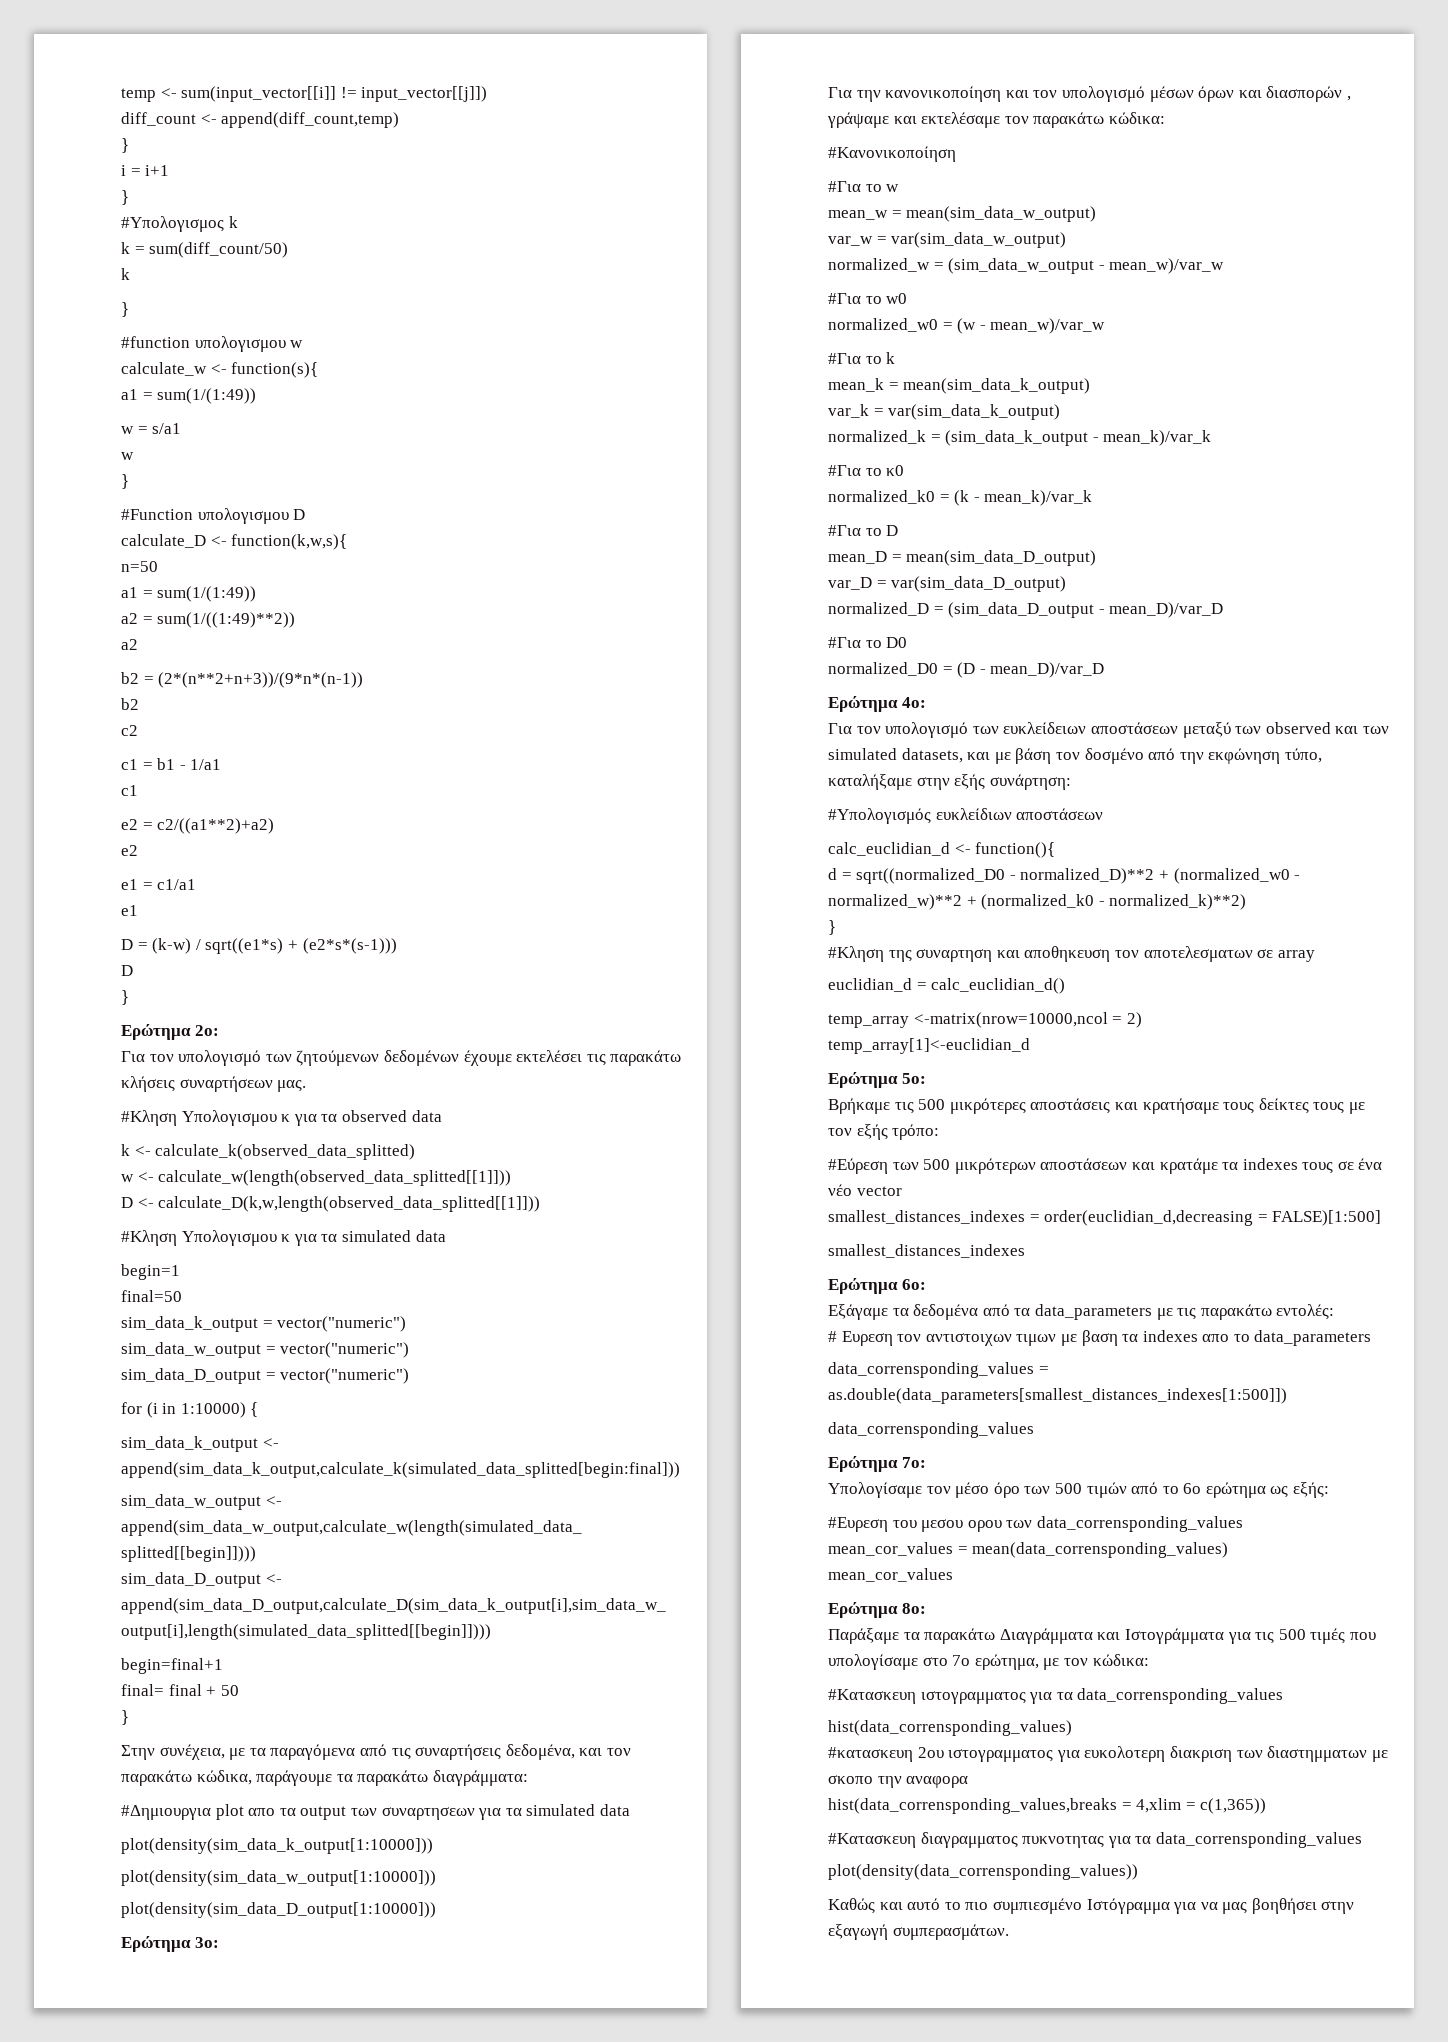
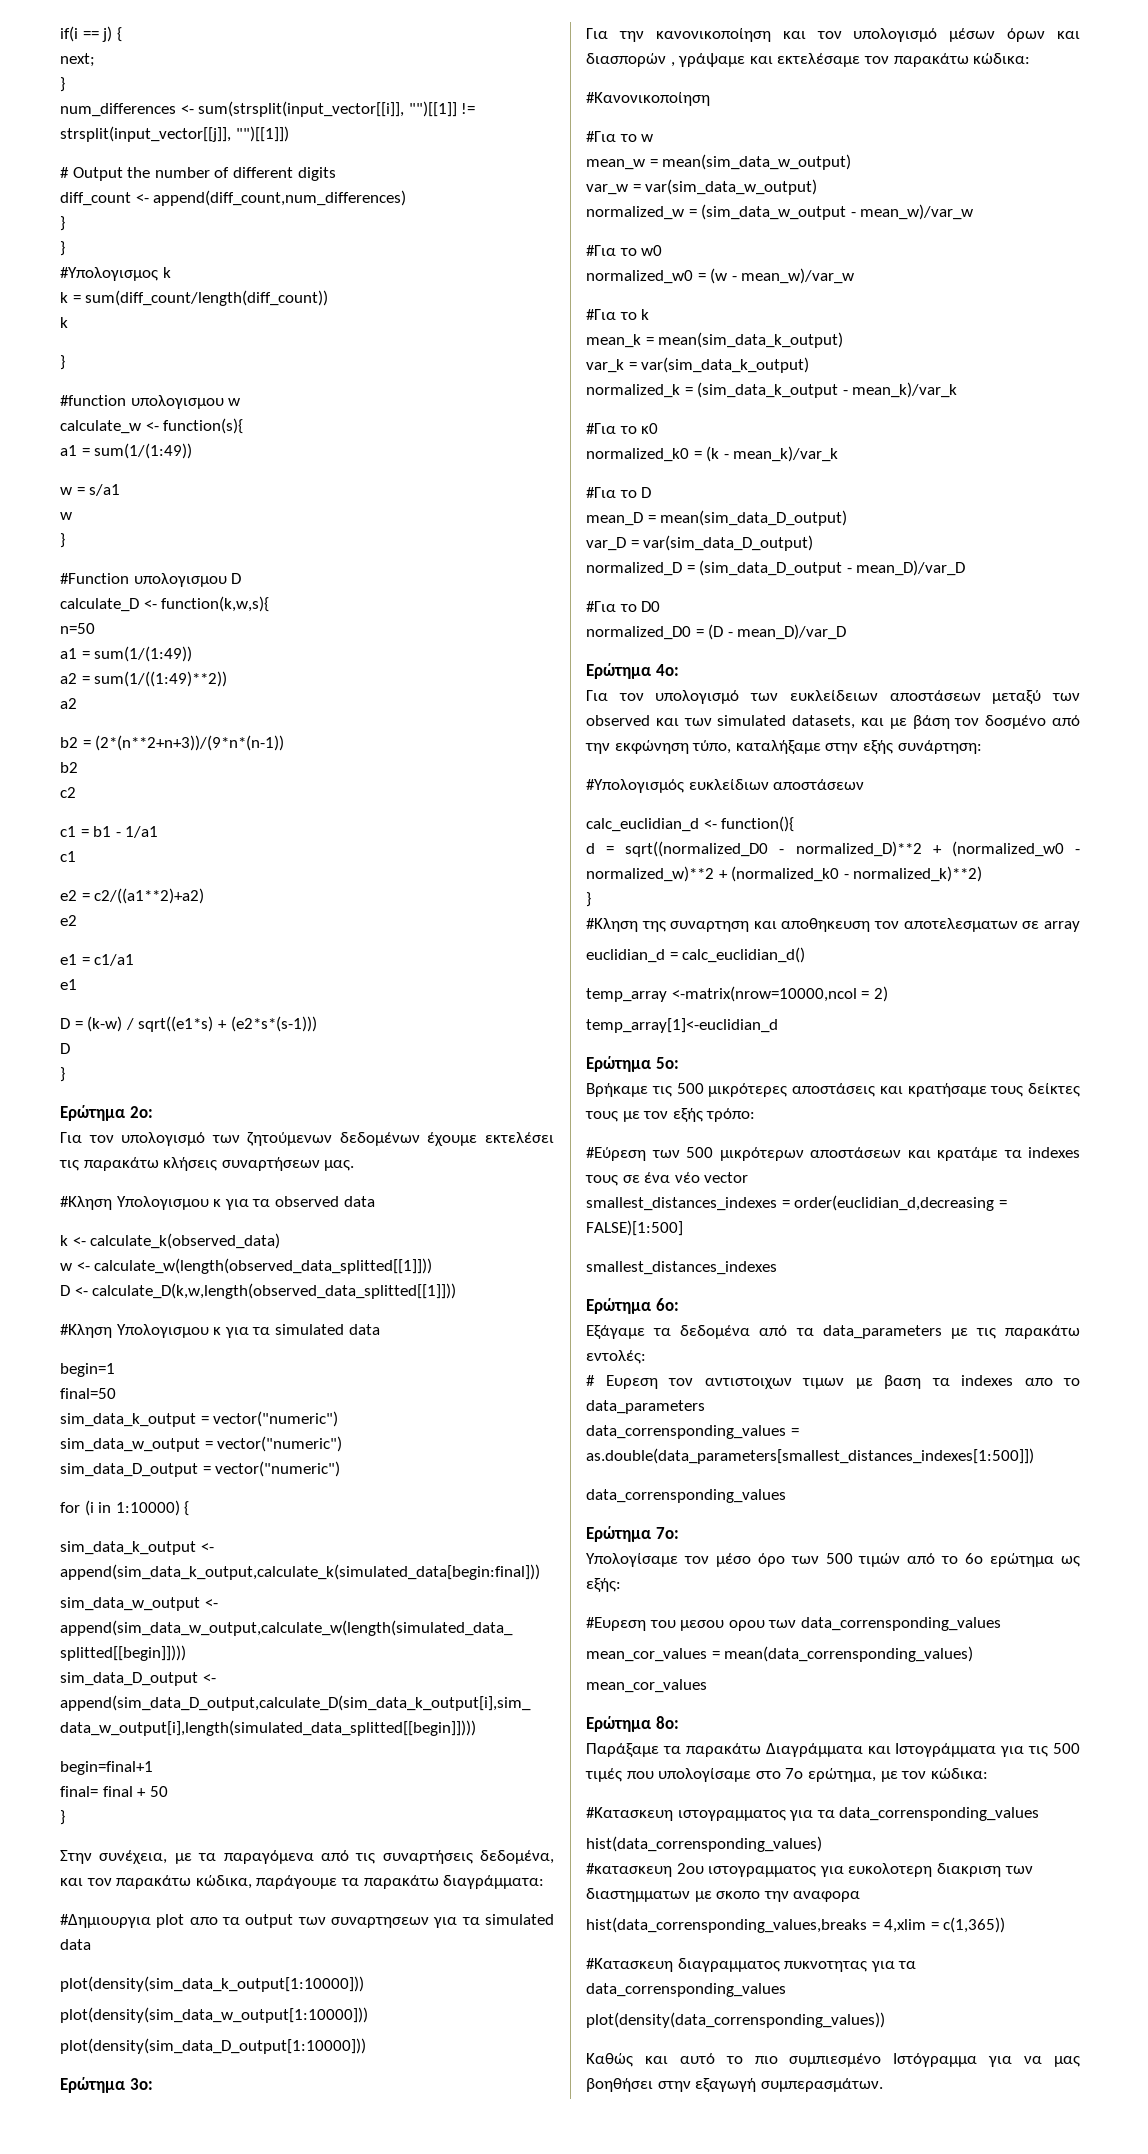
[121,86,488,102] temp <- sum(input_vector[[i]] != input_vector[[j]]) -> [60,26,122,42] [60,53,95,67] [60,77,65,92] [60,101,476,117] [60,126,289,142] [60,167,336,181] if(i == j) { // next; // } // num_differences <- sum(strsplit(input_vector[[i]], "")[[1]] != strsplit(input_vector[[j]], "")[[1]]) // # Output the number of different digits
[221,112,400,128] [121,138,129,153] [121,165,170,176] append(diff_count,temp) // } // i = i+1 -> [153,190,407,206] [60,216,65,231] append(diff_count,num_differences) // }
[149,242,289,258] sum(diff_count/50) -> [85,290,329,306] sum(diff_count/length(diff_count))
[155,1144,416,1160] calculate_k(observed_data_splitted) -> [90,1233,281,1249] calculate_k(observed_data)
[121,1462,680,1478] append(sim_data_k_output,calculate_k(simulated_data_splitted[begin:final])) -> [60,1564,540,1580] append(sim_data_k_output,calculate_k(simulated_data[begin:final]))

